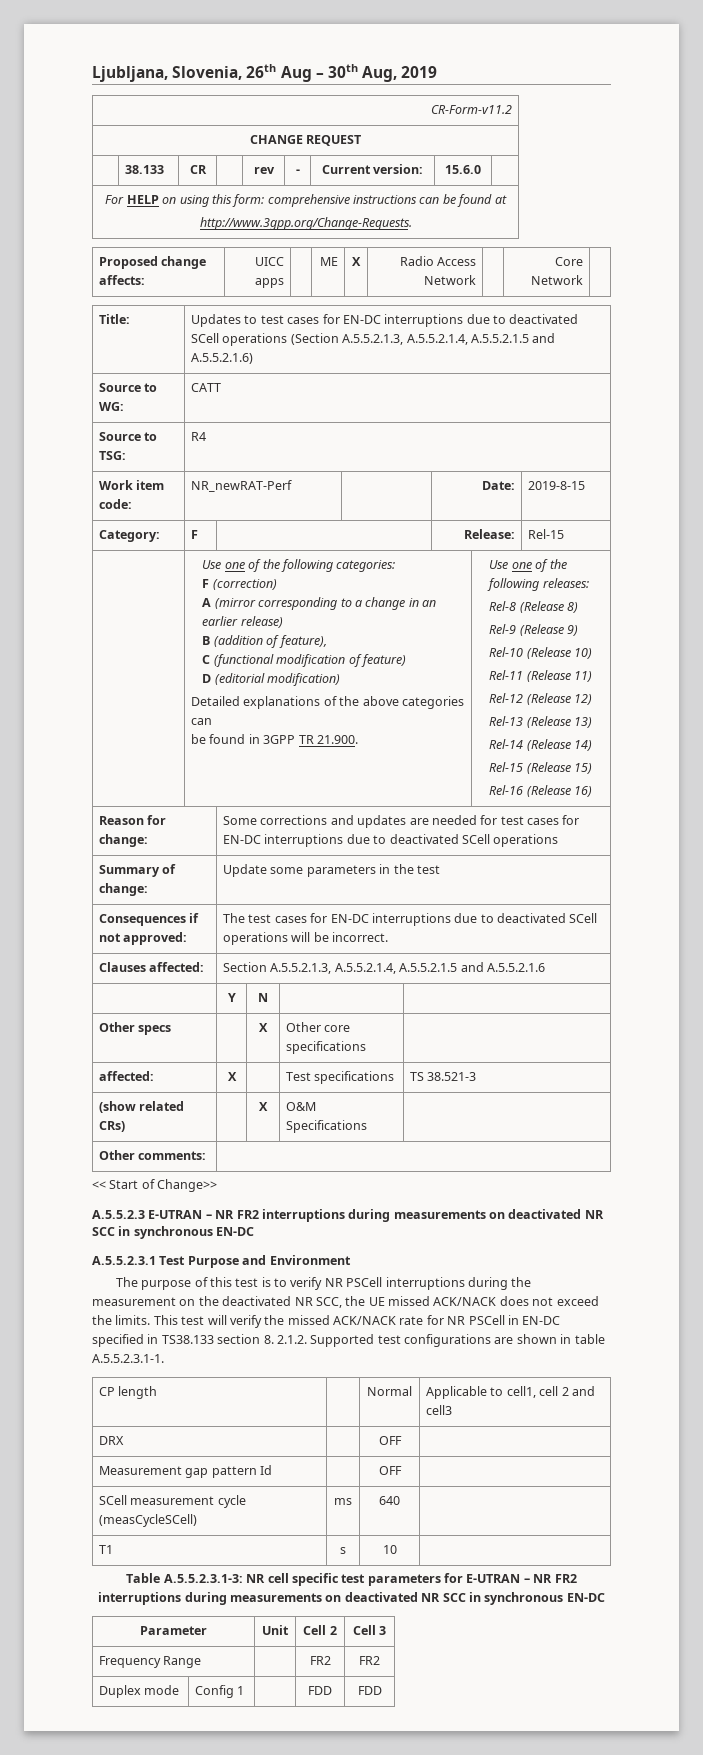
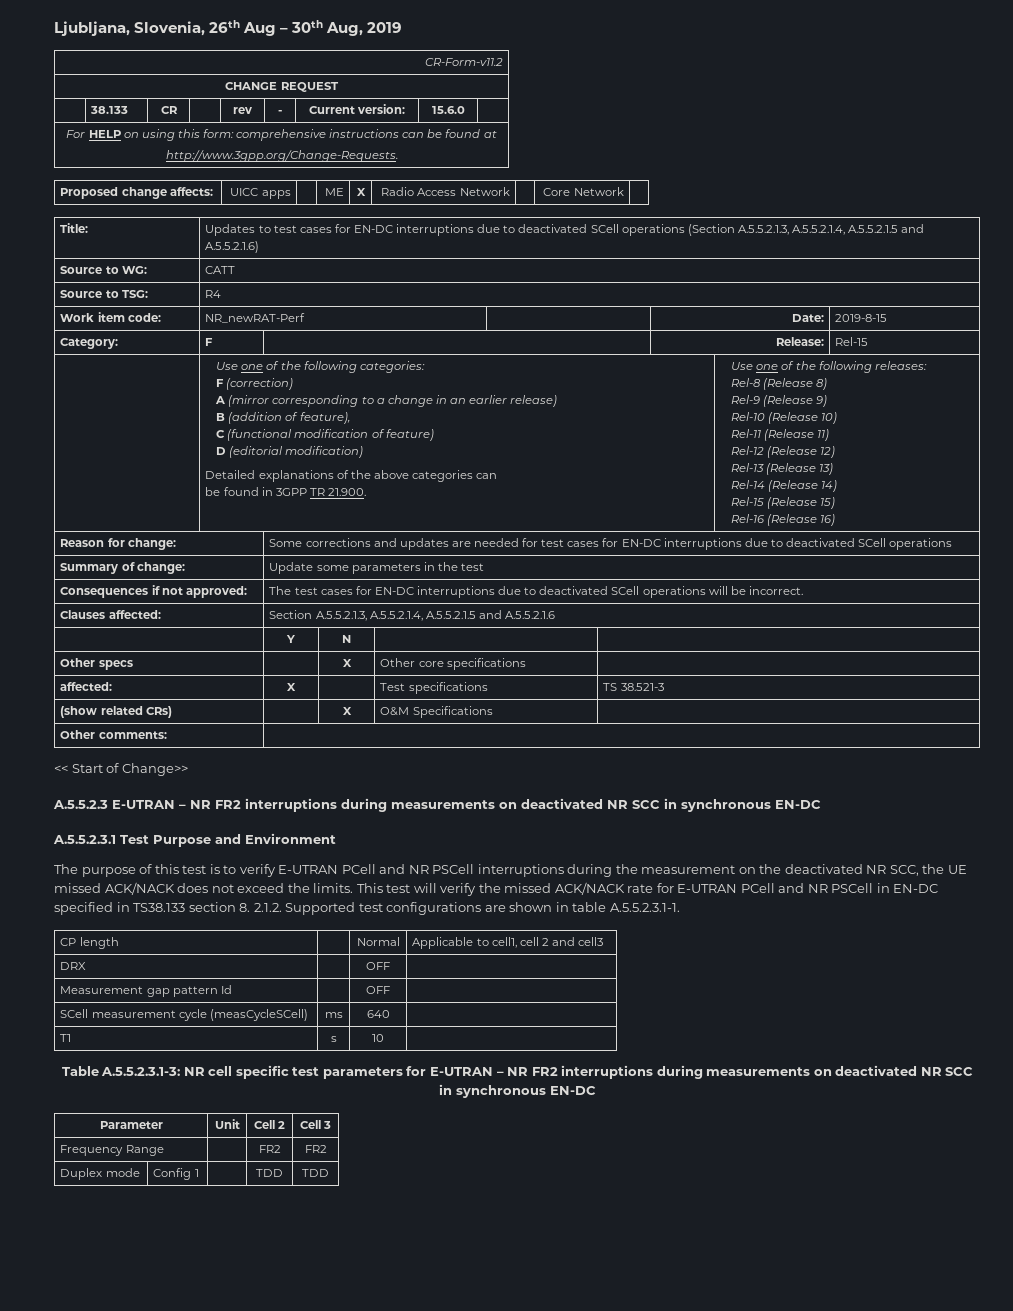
(323, 1283) none -> [278,864,406,874] E-UTRAN PCell and
(444, 1320) none -> [677,883,805,893] E-UTRAN PCell and
[308,1686,332,1695] [357,1686,382,1695] FDD | FDD -> [255,1169,283,1177] [302,1169,329,1177] TDD | TDD

